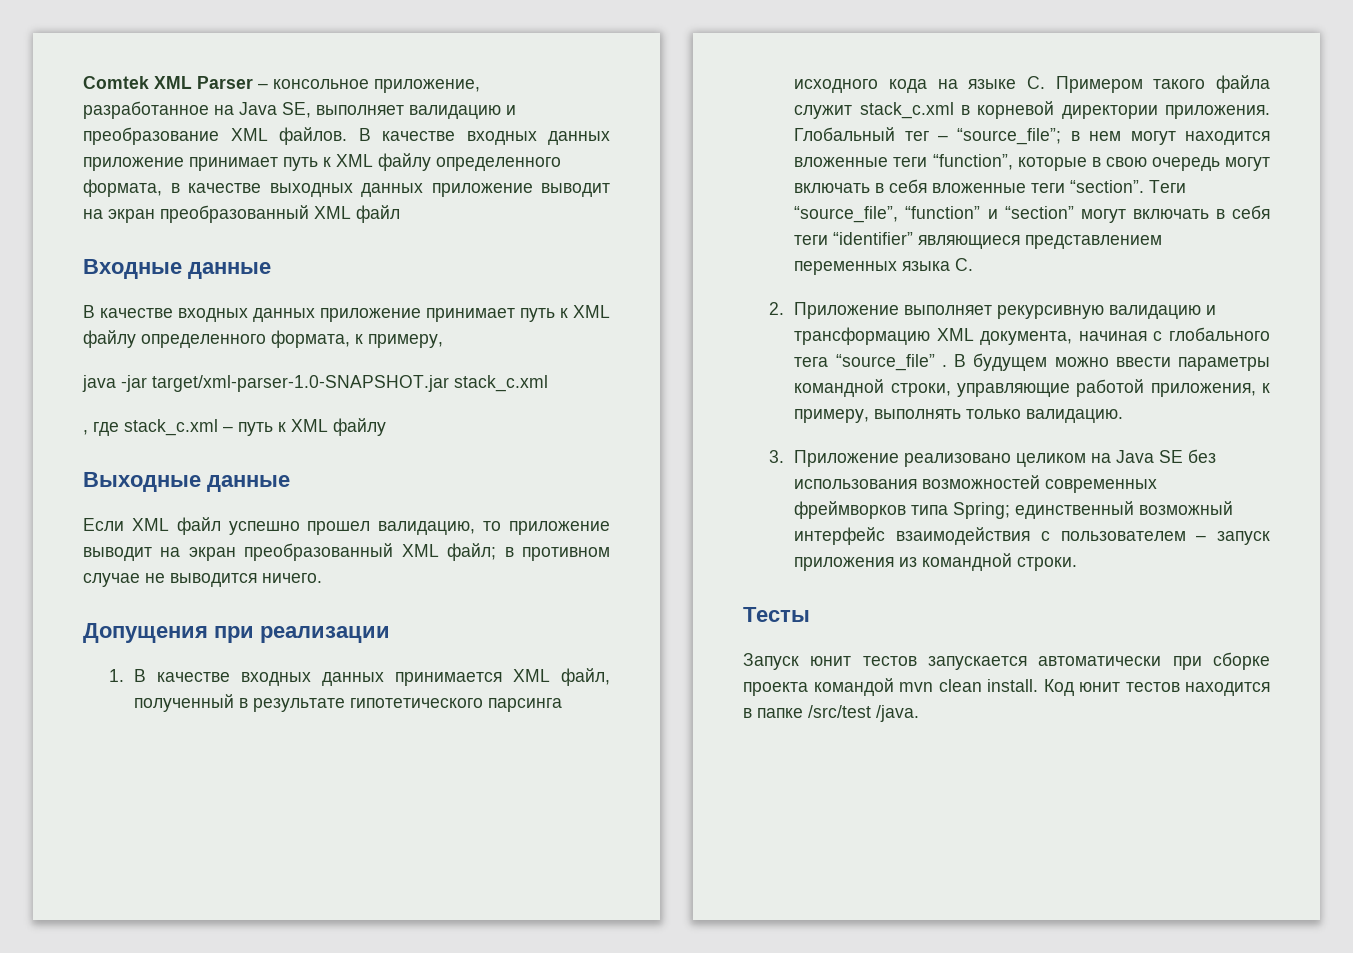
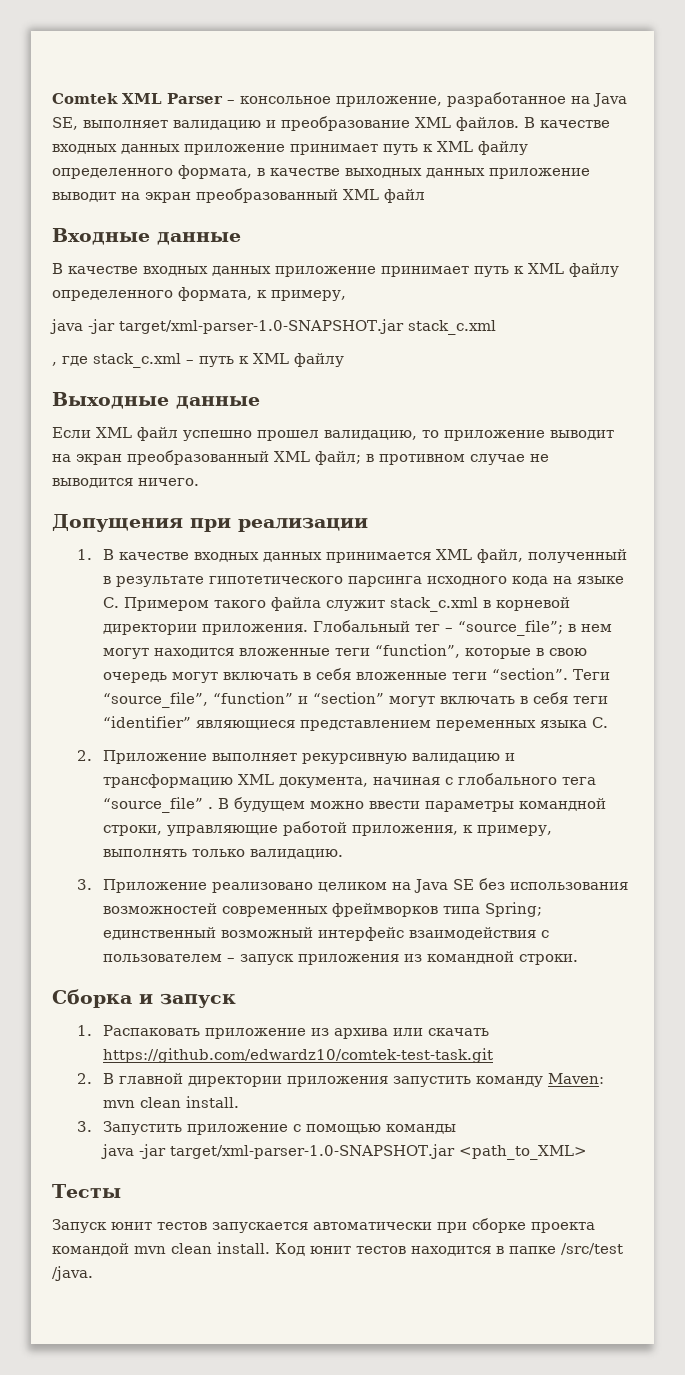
(1078, 564) none -> [52,989,236,1008] [77,1025,489,1039] [102,1048,493,1063] [77,1073,604,1087] [102,1096,239,1108] [77,1121,456,1135] [100,1144,587,1160] // Сборка и запуск // 1. Распаковать приложение из архива или скачать https://github.com/edwardz10/comtek-test-task.git // 2. В главной директории приложения запустить команду Maven: mvn clean install. // 3. Запустить приложение с помощью команды // java -jar target/xml-parser-1.0-SNAPSHOT.jar <path_to_XML>

